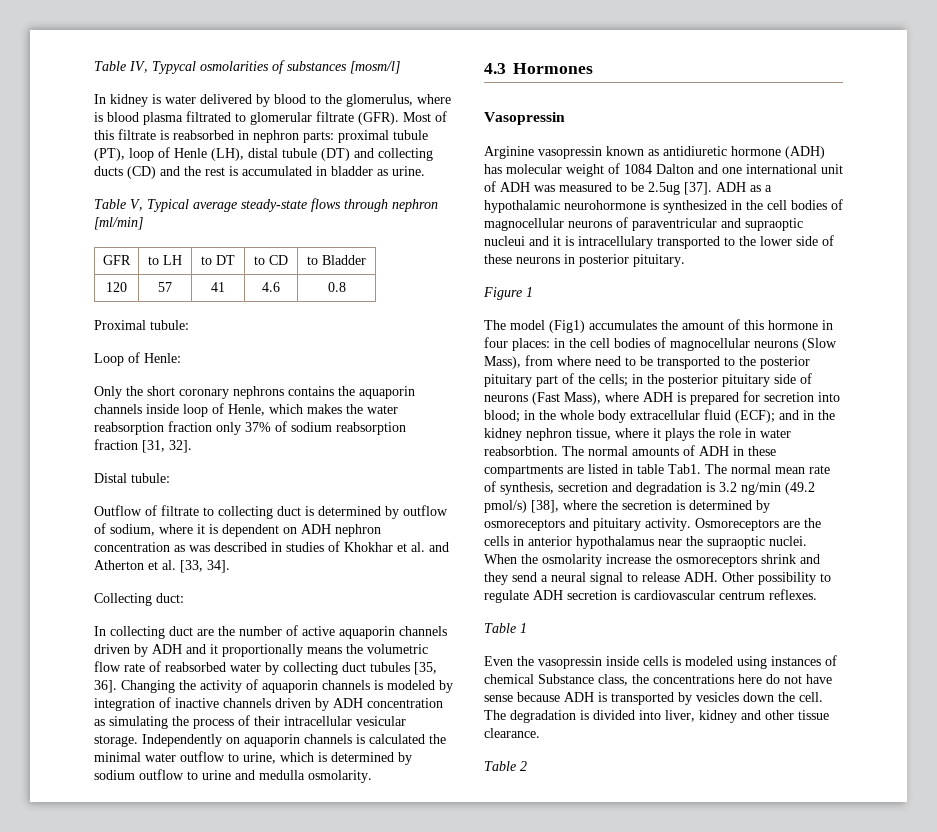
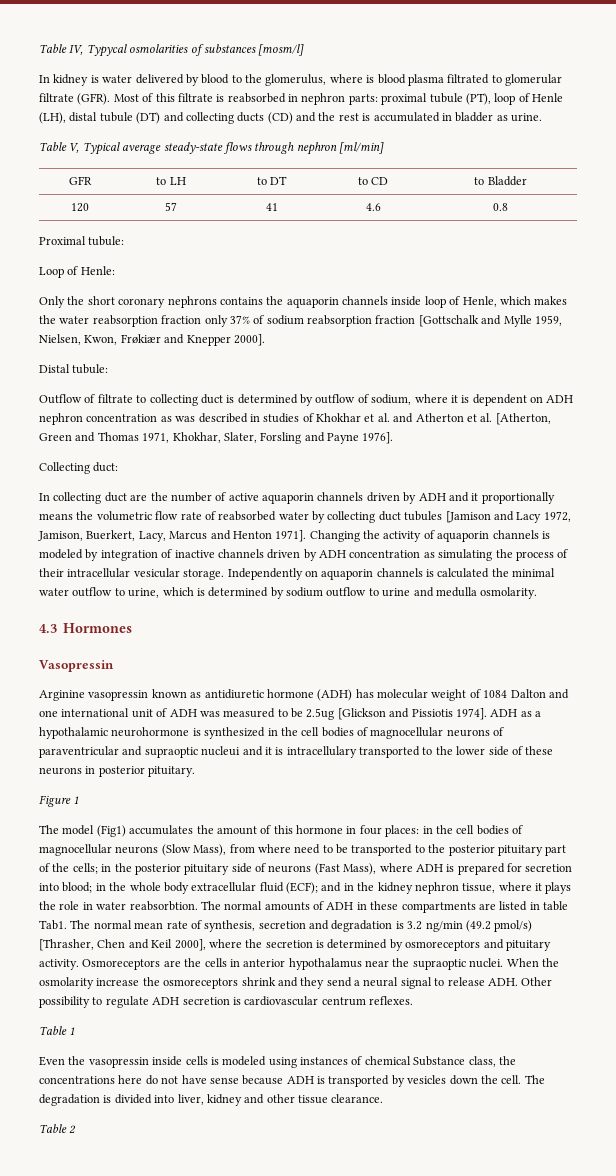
[142,440,192,453] [31, 32]. -> [418,315,562,327] [39,334,265,346] [Gottschalk and Mylle 1959, Nielsen, Kwon, Frøkiær and Knepper 2000].
[180,560,230,573] [33, 34]. -> [495,413,551,425] [39,432,394,444] [Atherton, Green and Thomas 1971, Khokhar, Slater, Forsling and Payne 1976].
[414,662,437,675] [94,680,117,693] [35, 36]. -> [445,511,571,523] [38,530,307,542] [Jamison and Lacy 1972, Jamison, Buerkert, Lacy, Marcus and Henton 1971].
[684,182,712,195] [37]. -> [337,708,487,720] [Glickson and Pissiotis 1974].
[531,500,559,513] [38], -> [39,939,206,951] [Thrasher, Chen and Keil 2000],

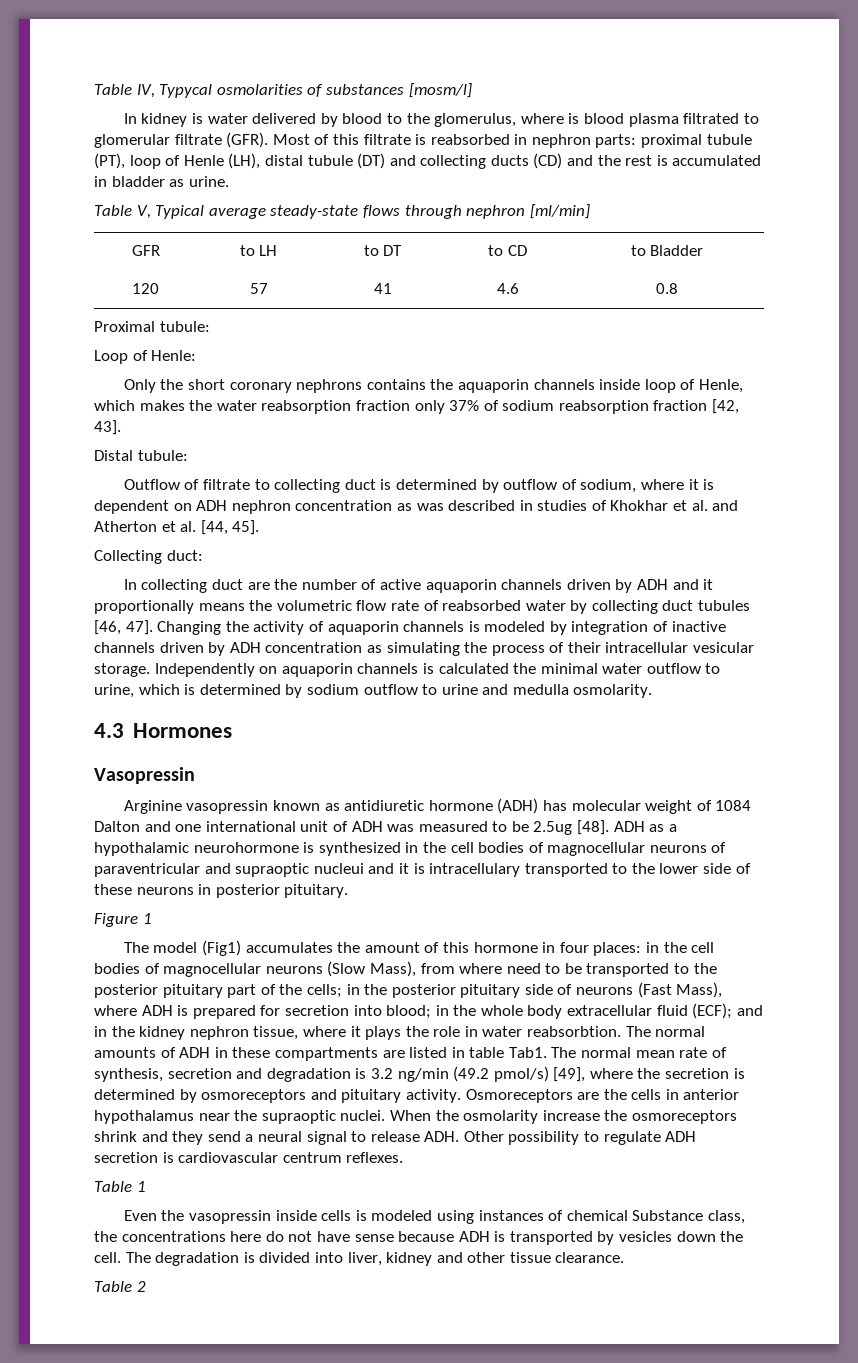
[418,315,562,327] [39,334,265,346] [Gottschalk and Mylle 1959, Nielsen, Kwon, Frøkiær and Knepper 2000]. -> [712,399,740,414] [94,420,121,435] [42, 43].
[495,413,551,425] [39,432,394,444] [Atherton, Green and Thomas 1971, Khokhar, Slater, Forsling and Payne 1976]. -> [200,520,260,535] [44, 45].
[445,511,571,523] [38,530,307,542] [Jamison and Lacy 1972, Jamison, Buerkert, Lacy, Marcus and Henton 1971]. -> [94,620,153,635] [46, 47].
[337,708,487,720] [Glickson and Pissiotis 1974]. -> [577,820,610,835] [48].
[39,939,206,951] [Thrasher, Chen and Keil 2000], -> [553,1067,586,1082] [49],

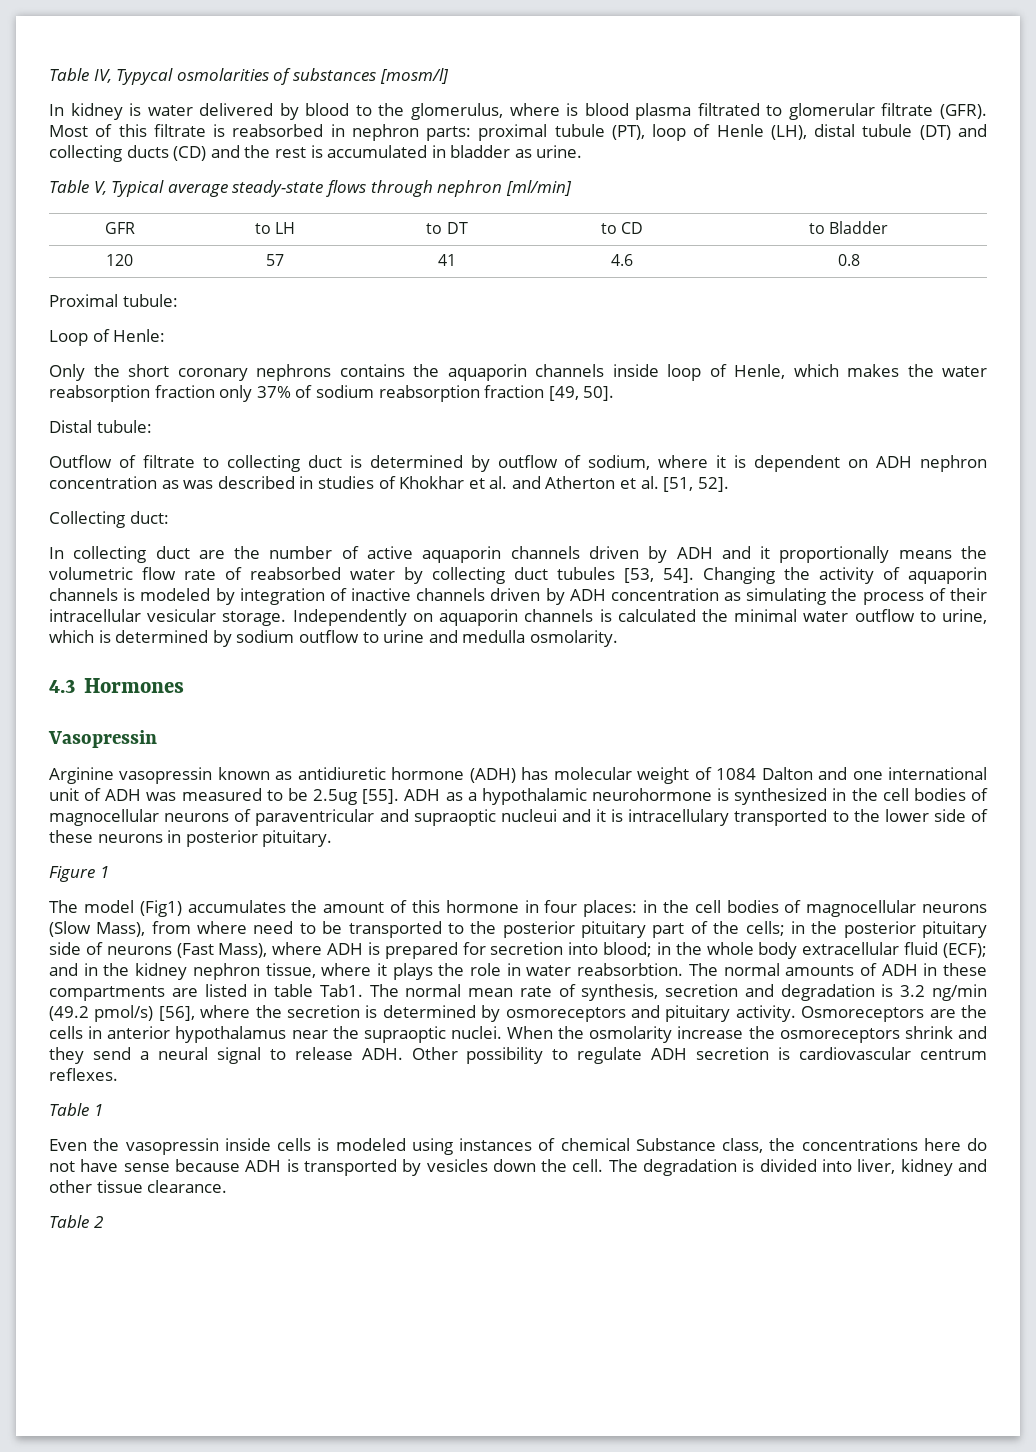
[712,399,740,414] [94,420,121,435] [42, 43]. -> [548,386,615,401] [49, 50].
[200,520,260,535] [44, 45]. -> [663,477,729,492] [51, 52].
[94,620,153,635] [46, 47]. -> [624,568,694,583] [53, 54].
[577,820,610,835] [48]. -> [362,789,400,804] [55].
[553,1067,586,1082] [49], -> [158,1006,195,1021] [56],

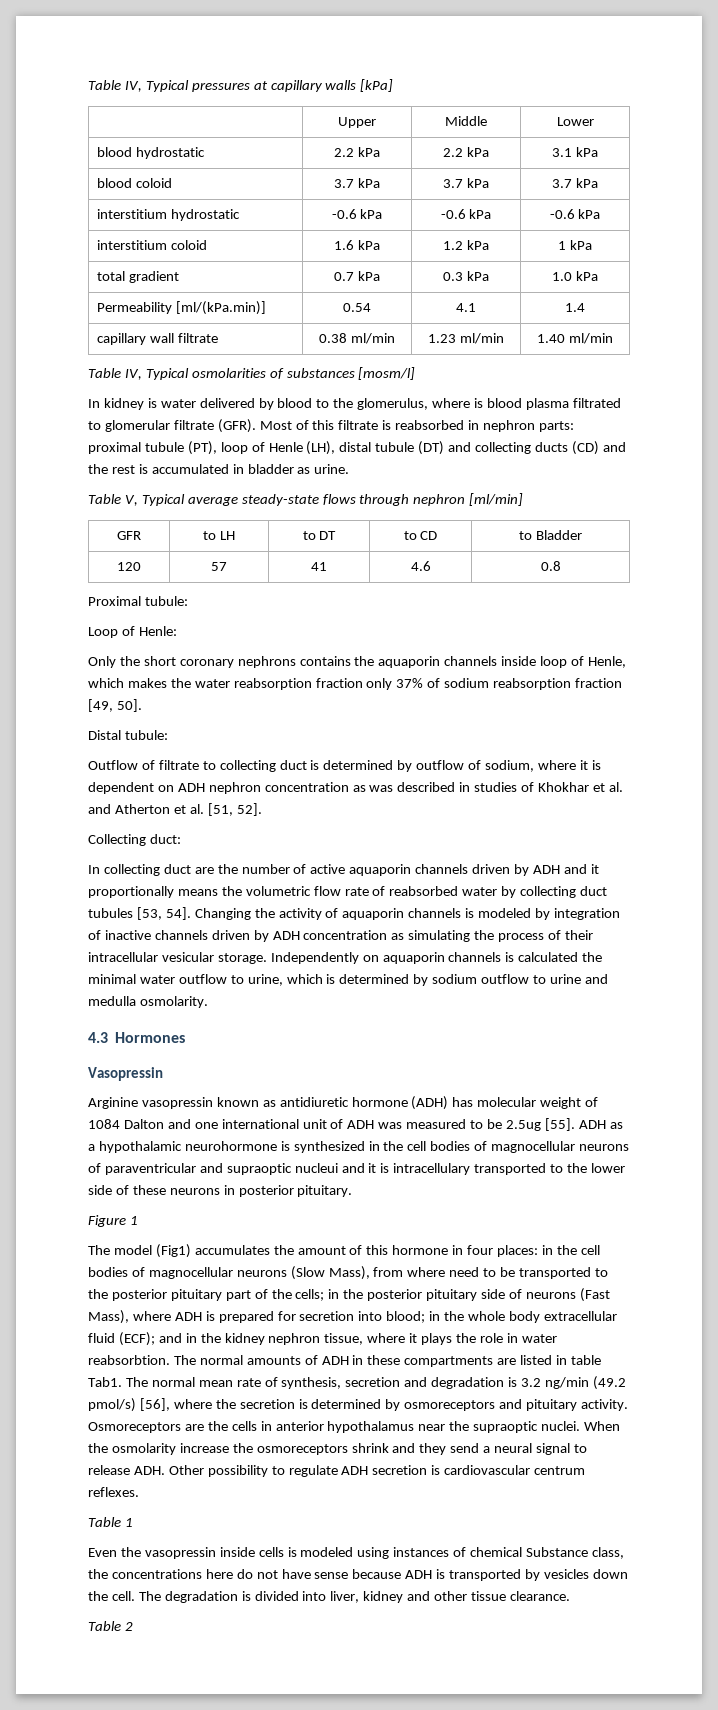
[49,68,174,85] Table IV, Typycal -> [88,79,394,92] [338,117,376,128] [445,116,487,126] [556,117,594,126] [97,147,206,159] [334,147,380,157] [443,147,489,157] [552,147,598,157] [97,178,173,188] [334,178,380,188] [443,178,489,188] [552,178,598,188] [97,209,241,221] [331,209,383,219] [440,209,492,219] [549,209,601,219] [97,240,208,250] [334,240,380,250] [443,240,489,250] [558,240,592,250] [97,271,180,283] [334,271,380,281] [443,271,489,281] [552,271,598,281] [97,301,267,315] [343,303,371,312] [456,303,476,312] [565,303,585,312] [97,333,218,345] [319,333,395,344] [428,333,504,344] [537,333,613,344] [88,368,189,380] Table IV, Typical pressures at capillary walls [kPa] // | Upper | Middle | Lower // blood hydrostatic | 2.2 kPa | 2.2 kPa | 3.1 kPa // blood coloid | 3.7 kPa | 3.7 kPa | 3.7 kPa // interstitium hydrostatic | -0.6 kPa | -0.6 kPa | -0.6 kPa // interstitium coloid | 1.6 kPa | 1.2 kPa | 1 kPa // total gradient | 0.7 kPa | 0.3 kPa | 1.0 kPa // Permeability [ml/(kPa.min)] | 0.54 | 4.1 | 1.4 // capillary wall filtrate | 0.38 ml/min | 1.23 ml/min | 1.40 ml/min // Table IV, Typical

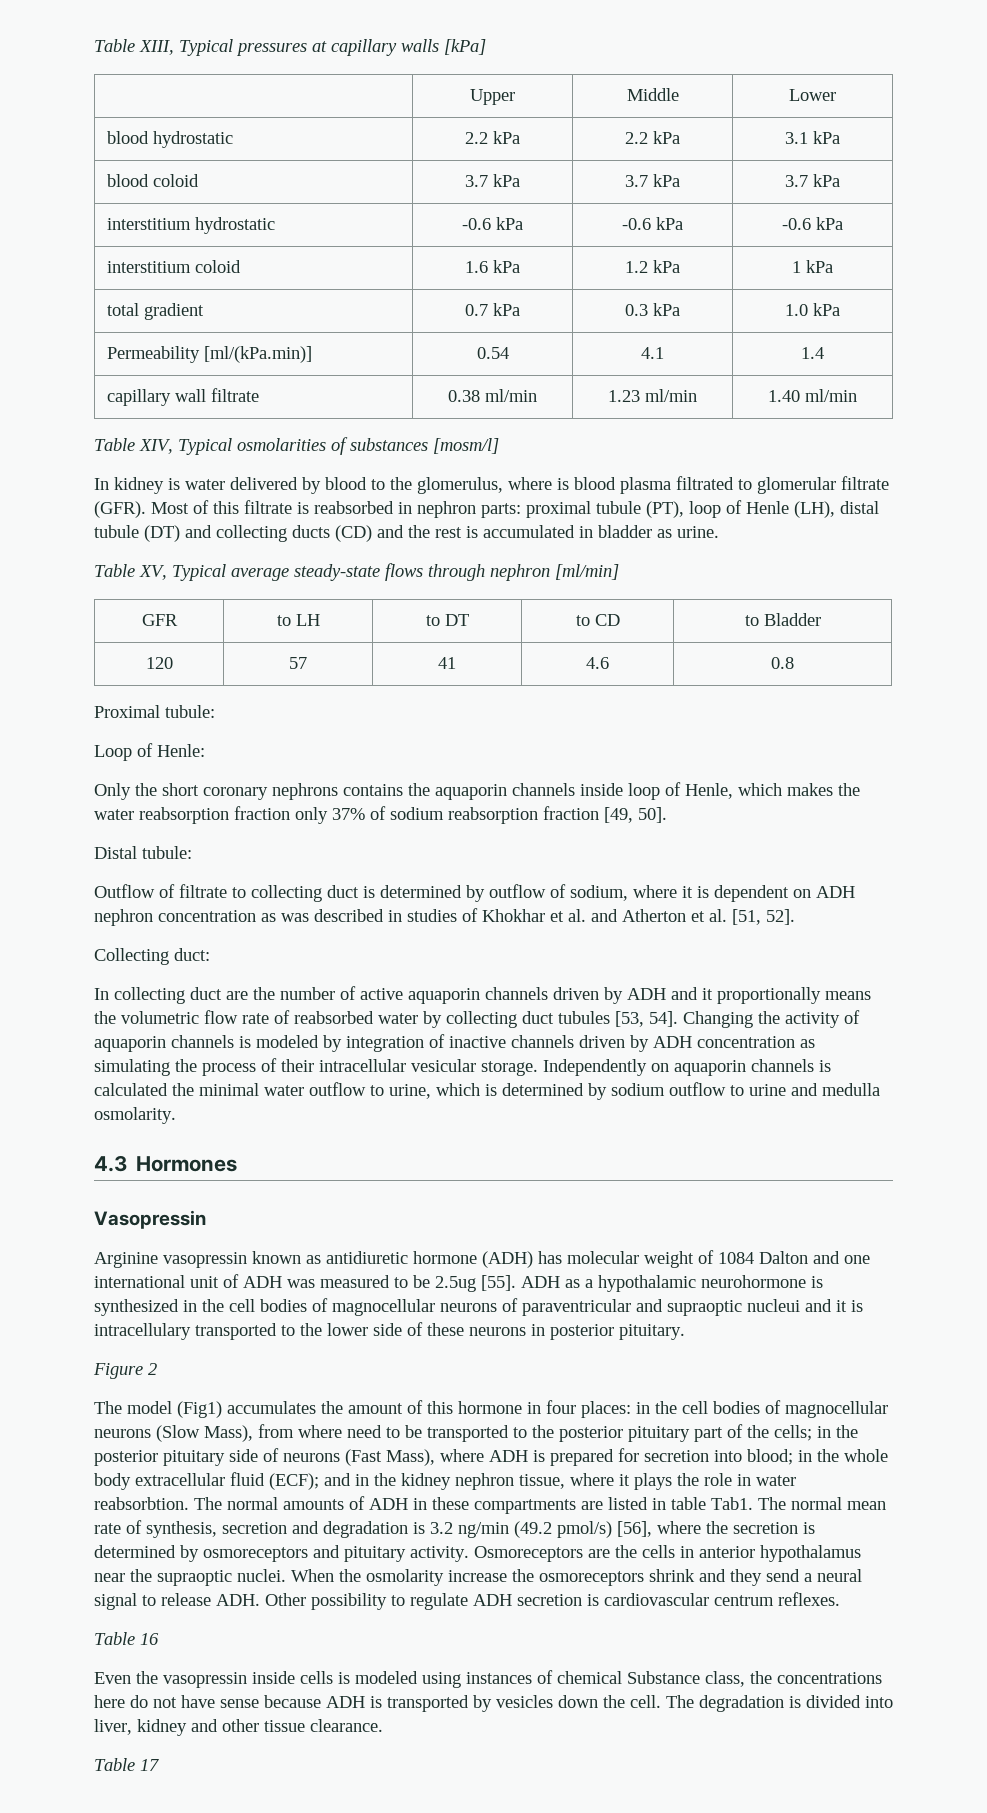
[88,80,142,92] Table IV, -> [94,39,174,55] Table XIII,
[124,369,142,380] IV, -> [139,439,173,454] XIV,
[124,495,138,506] V, -> [139,565,167,580] XV,
[129,1216,138,1225] 1 -> [148,1363,157,1375] 2
[124,1518,133,1527] 1 -> [140,1633,159,1645] 16
[124,1622,133,1631] 2 -> [140,1759,159,1771] 17

